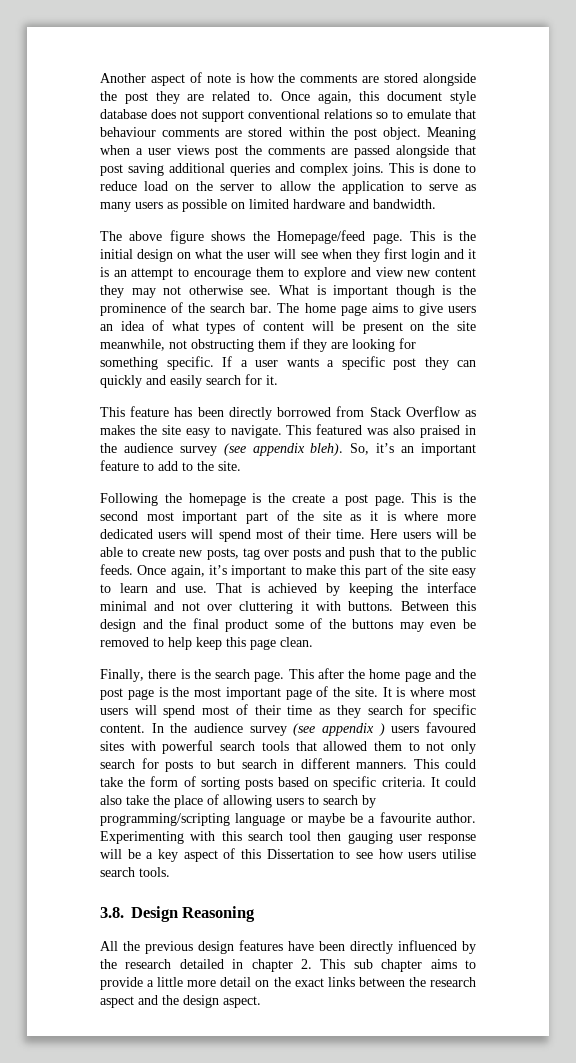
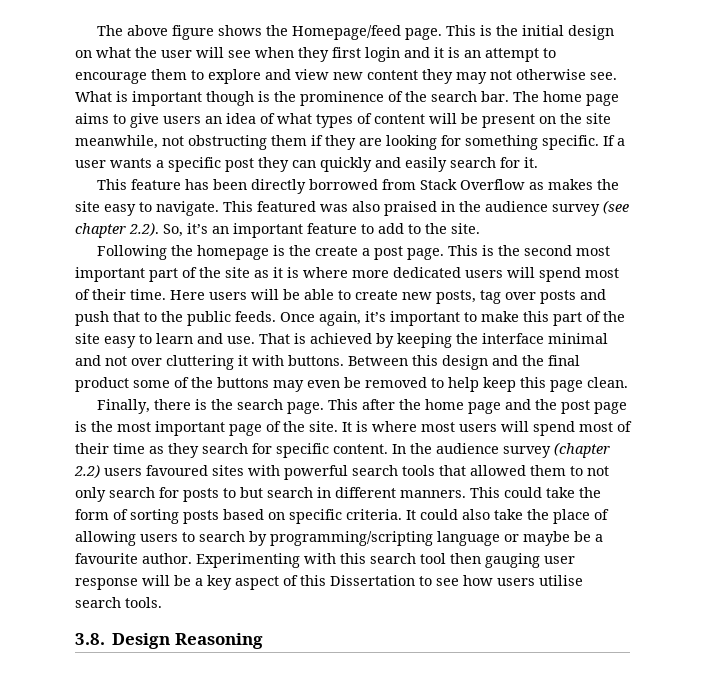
[100,72,476,86] [100,91,477,104] [100,109,476,122] [100,127,476,140] [100,145,476,158] [100,163,476,176] [100,181,476,194] [100,199,436,212] Another aspect of note is how the comments are stored alongside the post they are related to. Once again, this document style database does not support conventional relations so to emulate that behaviour comments are stored within the post object. Meaning when a user views post the comments are passed alongside that post saving additional queries and complex joins. This is done to reduce load on the server to allow the application to serve as many users as possible on limited hardware and bandwidth. // -> (97, 30) none
[252,443,344,456] appendix bleh). -> [75,223,159,238] chapter 2.2).
[293,723,385,736] (see appendix ) -> [554,442,610,458] [74,465,100,478] (chapter 2.2)
[100,940,476,954] [100,959,476,972] [100,977,476,990] [100,995,261,1008] // All the previous design features have been directly influenced by the research detailed in chapter 2. This sub chapter aims to provide a little more detail on the exact links between the research aspect and the design aspect. -> (263, 641) none

